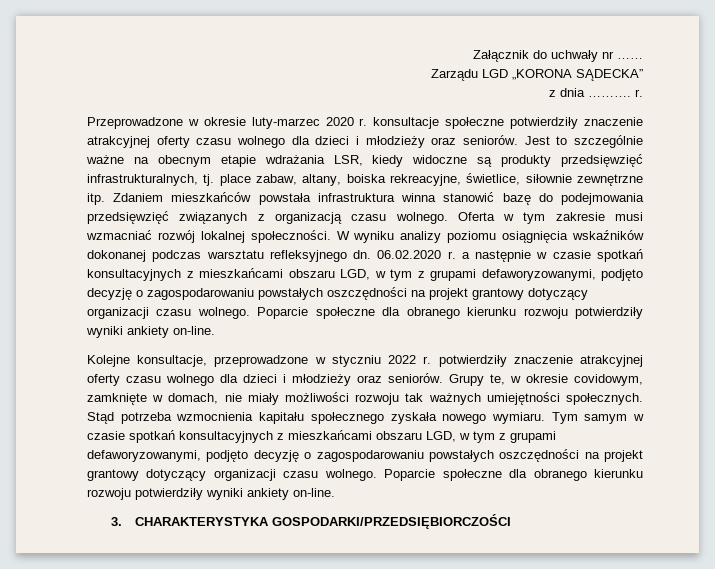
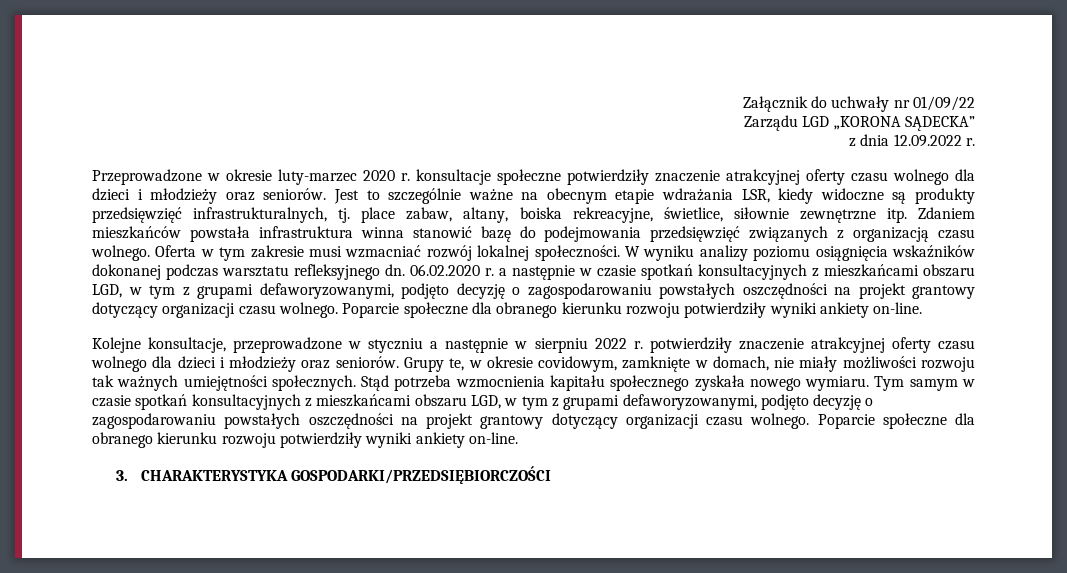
[617,58,643,59] …… -> [913,96,976,111] 01/09/22
[588,96,631,97] ………. -> [893,134,962,147] 12.09.2022
(381, 361) none -> [430,338,588,353] a następnie w sierpniu

